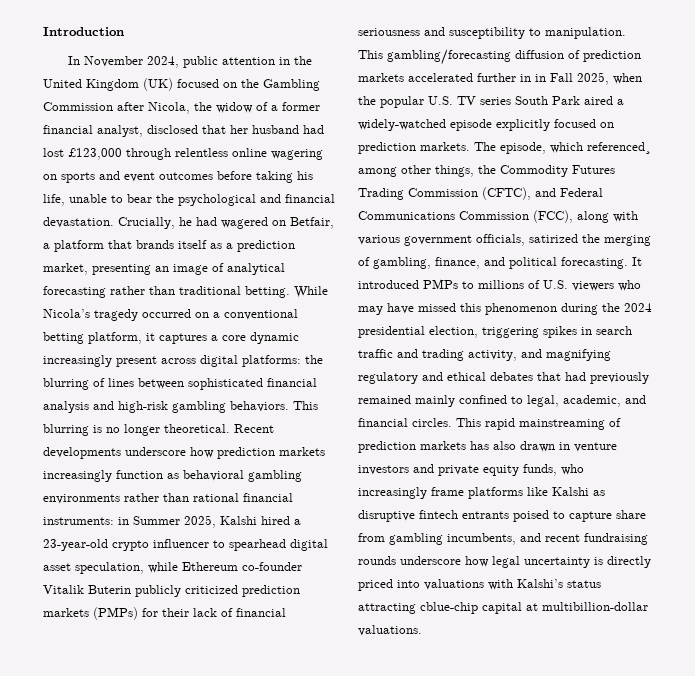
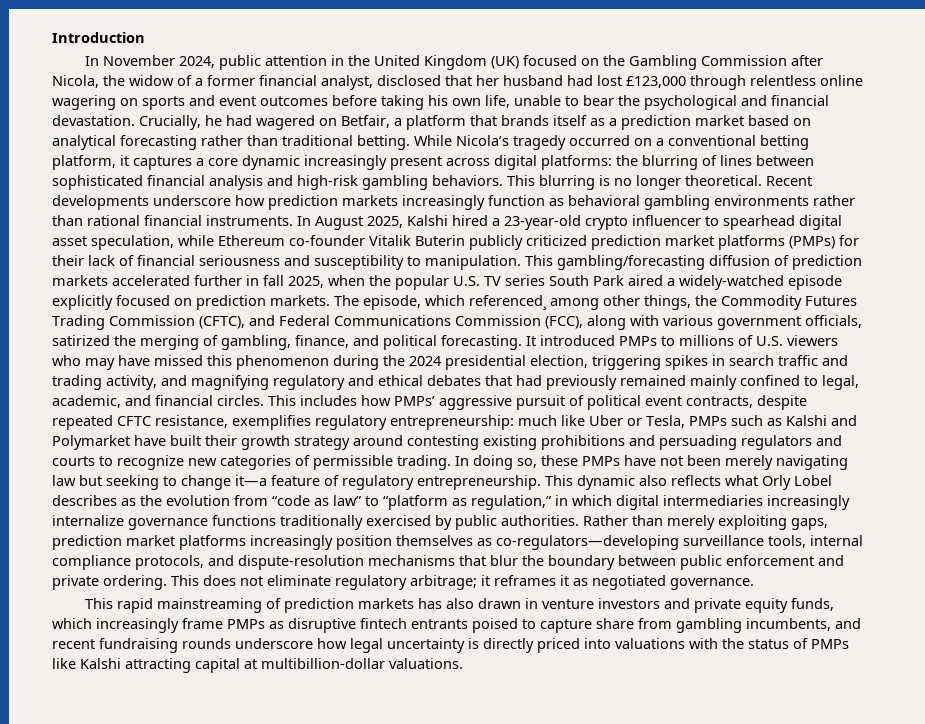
(313, 175) none -> [452,98,481,106] own
[43,263,224,275] market, presenting an image of -> [695,115,811,126] market based on
[43,516,180,525] instruments: in Summer -> [206,215,363,230] instruments. In August
[43,608,89,617] markets -> [665,235,785,250] market platforms
[535,73,573,82] in Fall -> [263,275,284,286] fall
(481, 422) none -> [300,395,807,410] [52,415,857,430] [52,435,842,450] [52,455,848,470] [52,475,832,490] [52,495,850,510] [52,515,828,530] [52,535,863,550] [52,555,844,570] [52,575,754,590] [85,598,114,609] includes how PMPs’ aggressive pursuit of political event contracts, despite repeated CFTC resistance, exemplifies regulatory entrepreneurship: much like Uber or Tesla, PMPs such as Kalshi and Polymarket have built their growth strategy around contesting existing prohibitions and persuading regulators and courts to recognize new categories of permissible trading. In doing so, these PMPs have not been merely navigating law but seeking to change it—a feature of regulatory entrepreneurship. This dynamic also reflects what Orly Lobel describes as the evolution from “code as law” to “platform as regulation,” in which digital intermediaries increasingly internalize governance functions traditionally exercised by public authorities. Rather than merely exploiting gaps, prediction market platforms increasingly position themselves as co-regulators—developing surveillance tools, internal compliance protocols, and dispute-resolution mechanisms that blur the boundary between public enforcement and private ordering. This does not eliminate regulatory arbitrage; it reframes it as negotiated governance. // This
[561,464,584,475] who -> [52,618,92,629] which
[468,487,589,499] platforms like Kalshi -> [227,619,265,629] PMPs
[517,579,601,588] [358,602,478,614] Kalshi’s status attracting cblue-chip -> [722,638,849,649] [52,658,191,673] the status of PMPs like Kalshi attracting

